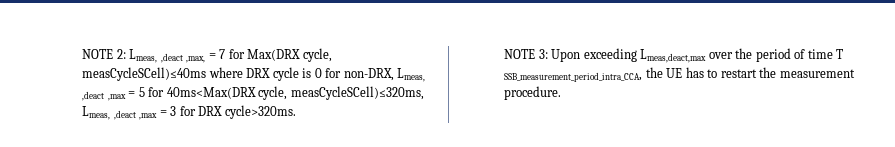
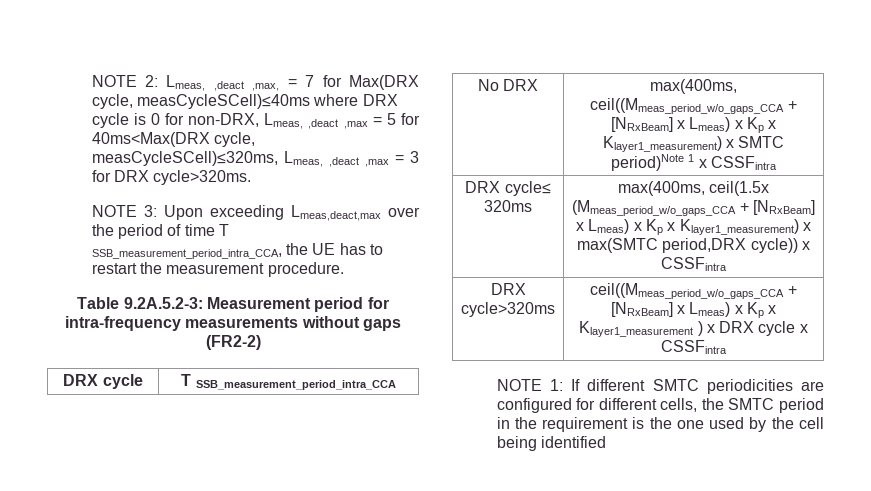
(562, 93) none -> [77,297,389,312] [65,316,401,331] [205,335,261,350] [63,374,143,389] [181,374,396,390] [477,79,539,91] [650,79,737,94] [590,98,797,114] [610,117,777,133] [602,136,785,152] [611,154,777,171] [465,181,551,196] [484,200,532,212] [617,181,770,196] [572,200,815,216] [576,219,811,235] [577,238,810,253] [661,257,727,271] [490,283,526,295] [461,302,555,317] [590,283,797,299] [610,302,777,318] [579,321,808,337] [661,340,727,354] [496,379,824,394] [496,398,824,413] [496,417,824,432] [496,436,606,451] // Table 9.2A.5.2-3: Measurement period for intra-frequency measurements without gaps (FR2-2) // DRX cycle | T SSB_measurement_period_intra_CCA // No DRX | max(400ms, ceil((Mmeas_period_w/o_gaps_CCA + [NRxBeam] x Lmeas) x Kp x Klayer1_measurement) x SMTC period)Note 1 x CSSFintra // DRX cycle≤ 320ms | max(400ms, ceil(1.5x (Mmeas_period_w/o_gaps_CCA + [NRxBeam] x Lmeas) x Kp x Klayer1_measurement) x max(SMTC period,DRX cycle)) x CSSFintra // DRX cycle>320ms | ceil((Mmeas_period_w/o_gaps_CCA + [NRxBeam] x Lmeas) x Kp x Klayer1_measurement ) x DRX cycle x CSSFintra // NOTE 1: If different SMTC periodicities are configured for different cells, the SMTC period in the requirement is the one used by the cell being identified

